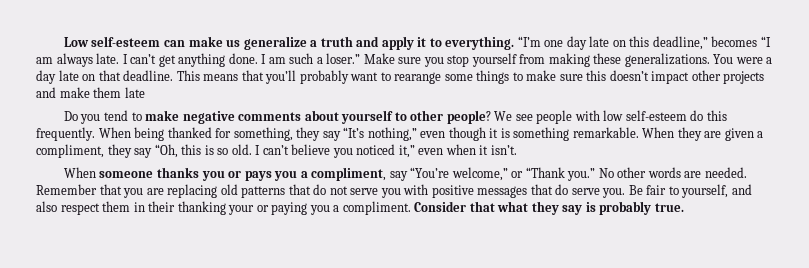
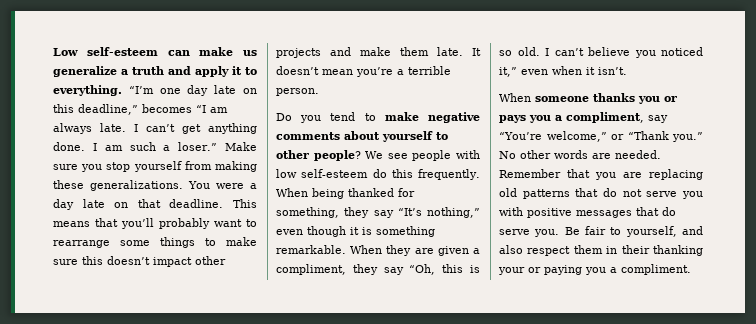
[394,72,442,84] rearange -> [53,240,110,248] rearrange
[124,87,145,98] late -> [437,47,481,56] [276,66,451,77] [276,88,319,96] late. It doesn’t mean you’re a terrible person.
[414,201,684,215] Consider that what they say is probably true. -> (691, 269) none

